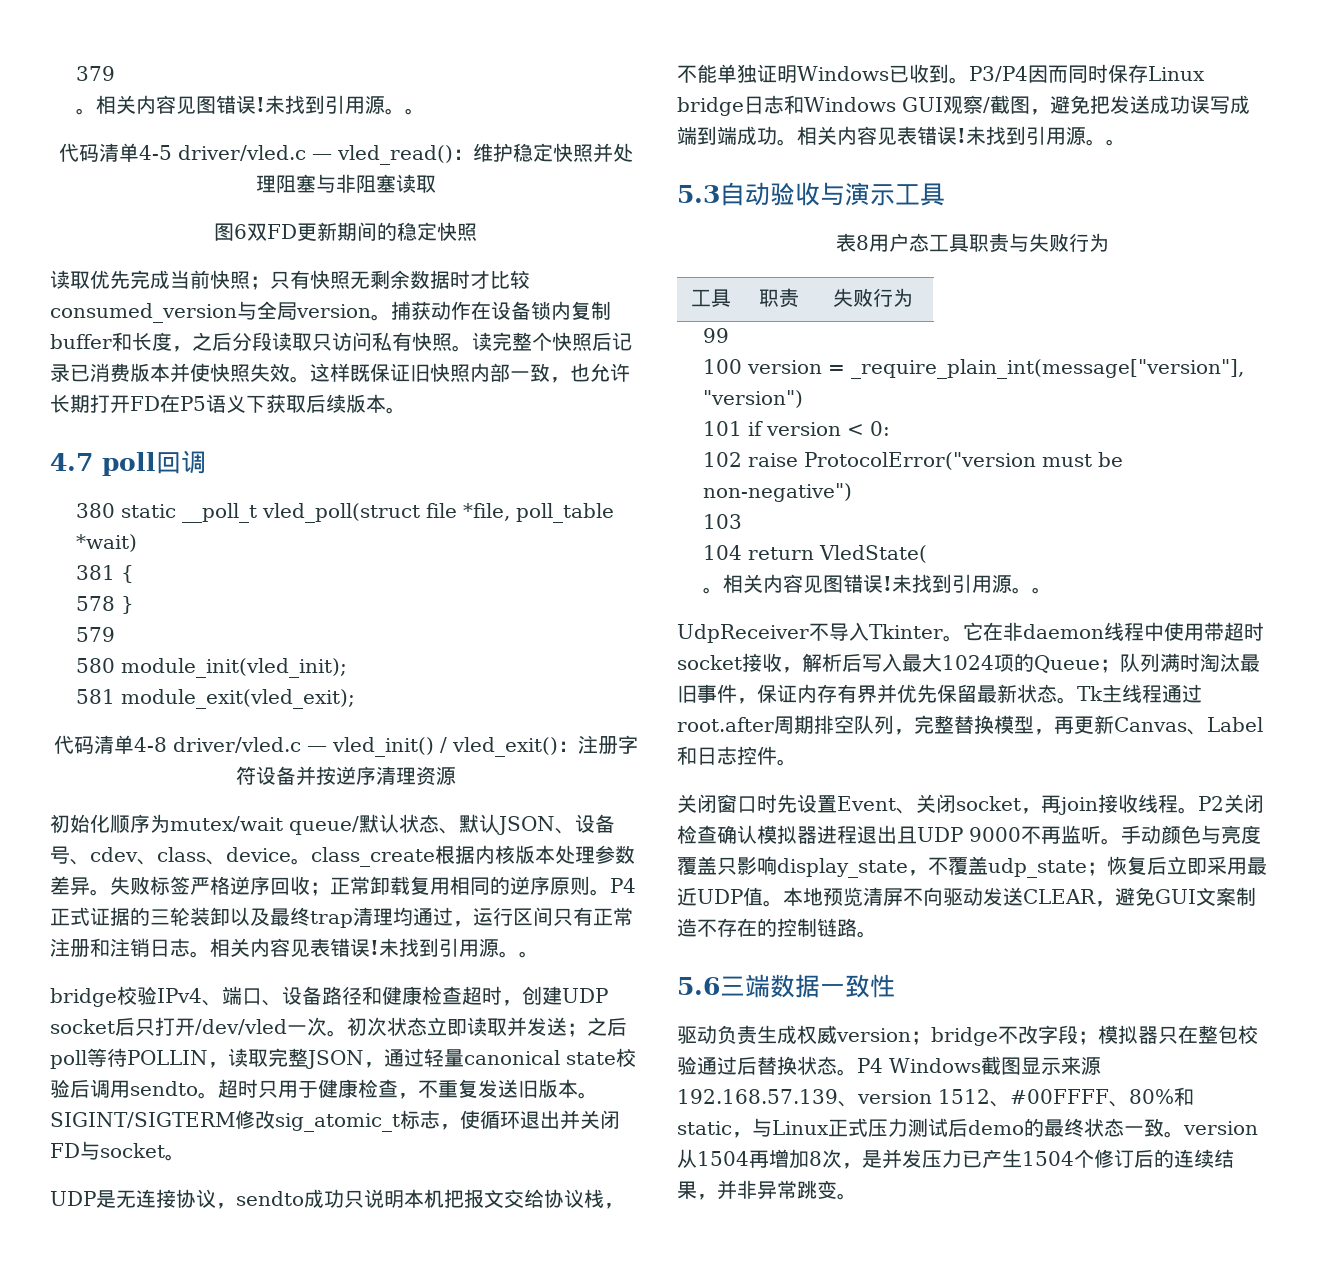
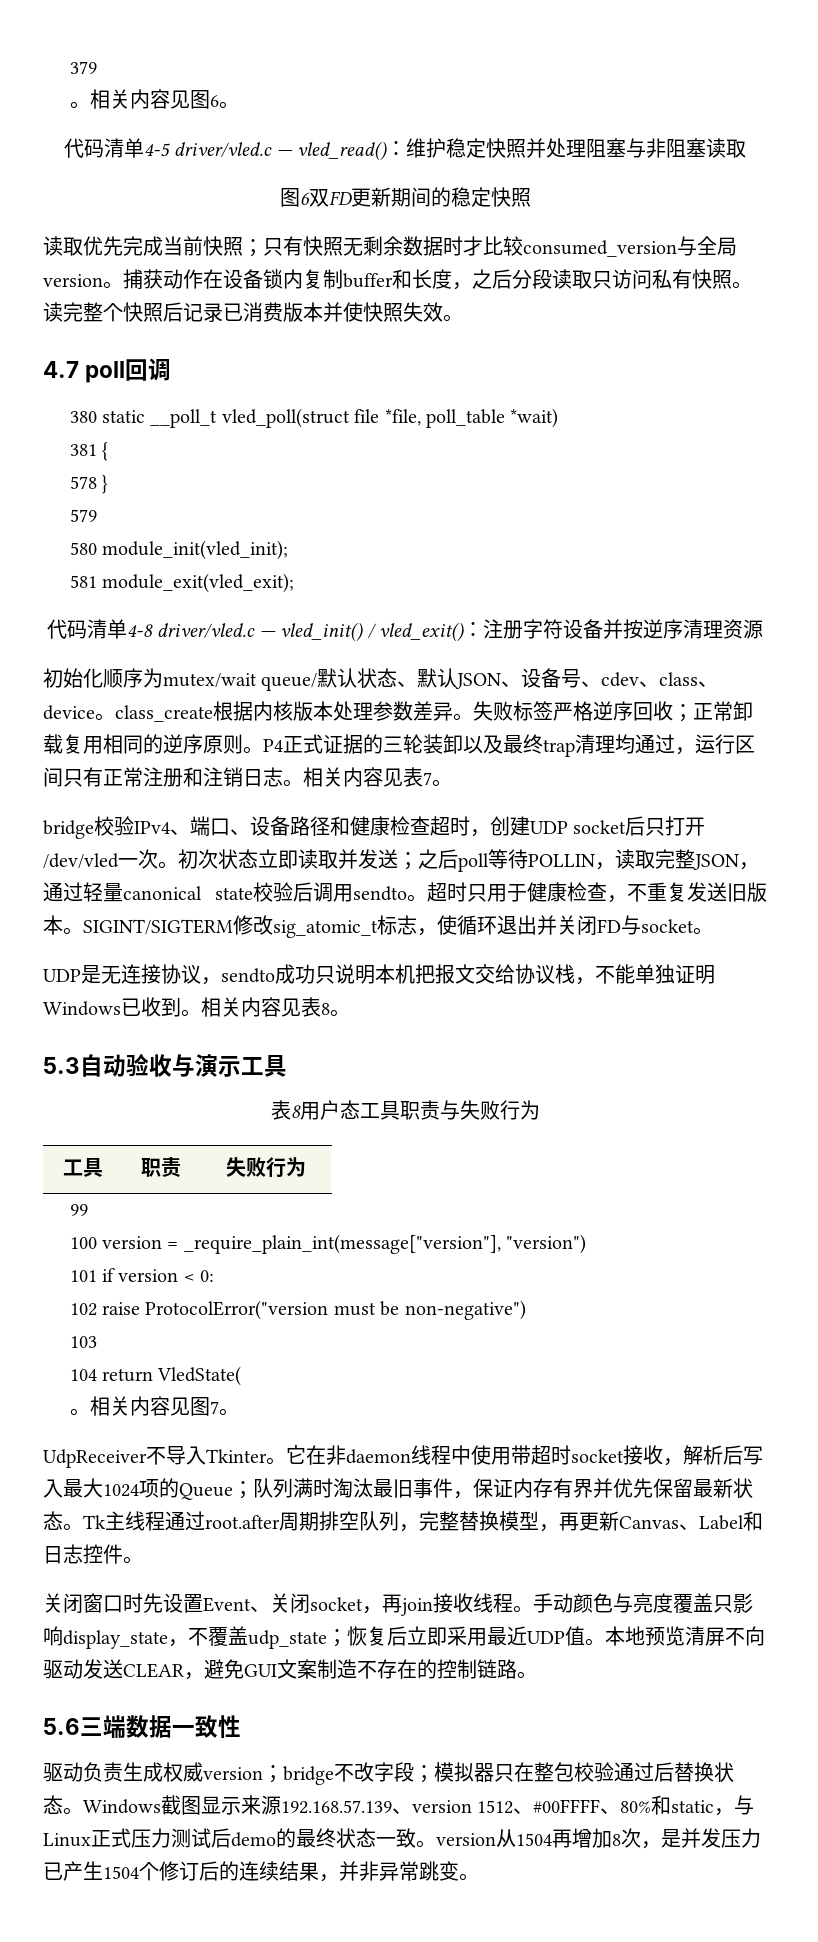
[215,95,405,115] 错误!未找到引用源。 -> [209,95,219,107] 6
[310,363,630,383] [50,394,406,414] 这样既保证旧快照内部一致，也允许长期打开FD在P5语义下获取后续版本。 -> (463, 318) none
[330,938,519,958] 错误!未找到引用源。 -> [423,772,432,785] 7
[969,64,1205,83] [677,95,1250,116] [677,126,1106,146] P3/P4因而同时保存Linux bridge日志和Windows GUI观察/截图，避免把发送成功误写成端到端成功。相关内容见表错误!未找到引用源。 -> [201,997,330,1017] 相关内容见表8
[842,574,1032,594] 错误!未找到引用源。 -> [209,1401,219,1414] 7
[1198,794,1264,813] [677,825,1121,845] P2关闭检查确认模拟器进程退出且UDP 9000不再监听。 -> (533, 1609) none
[857,1058,883,1073] P4 -> (83, 1811) none

